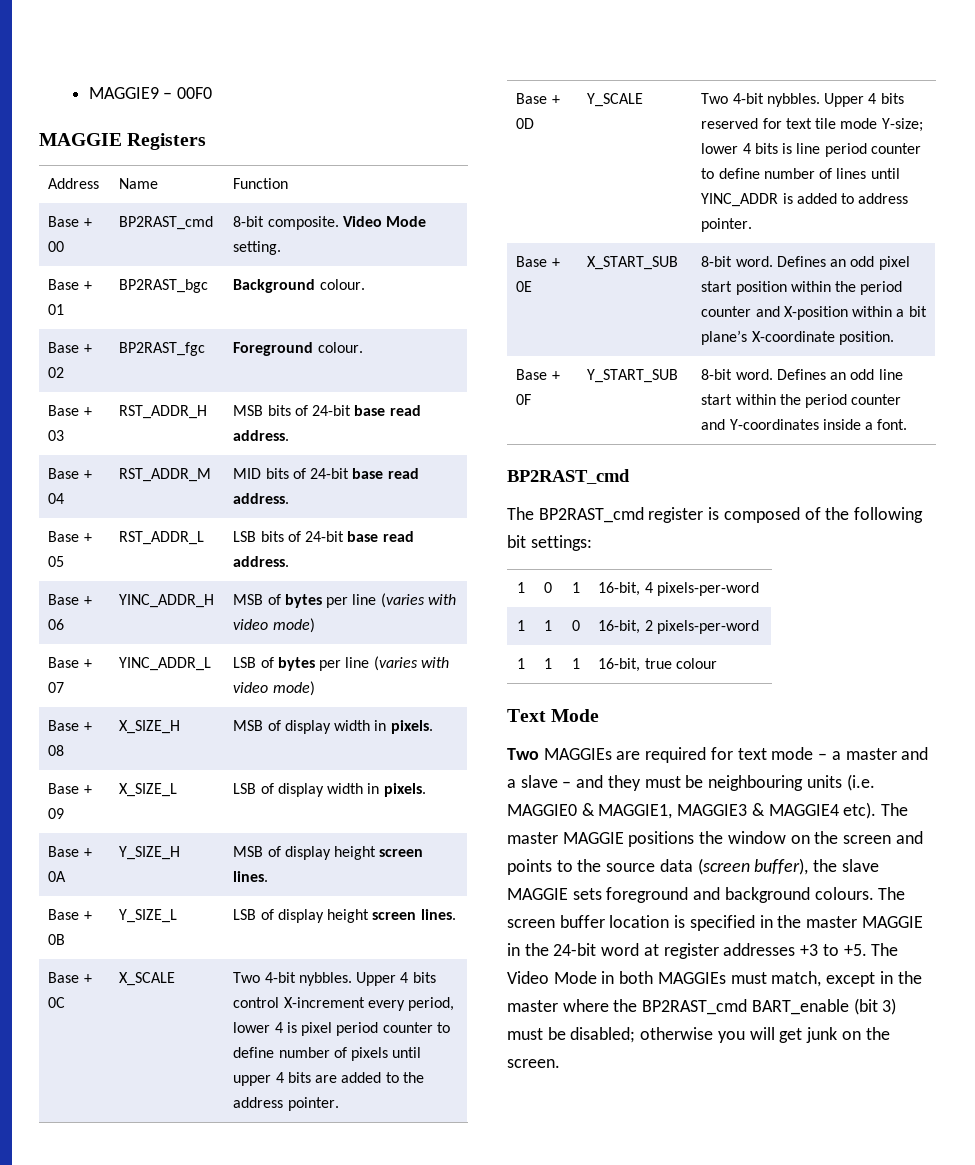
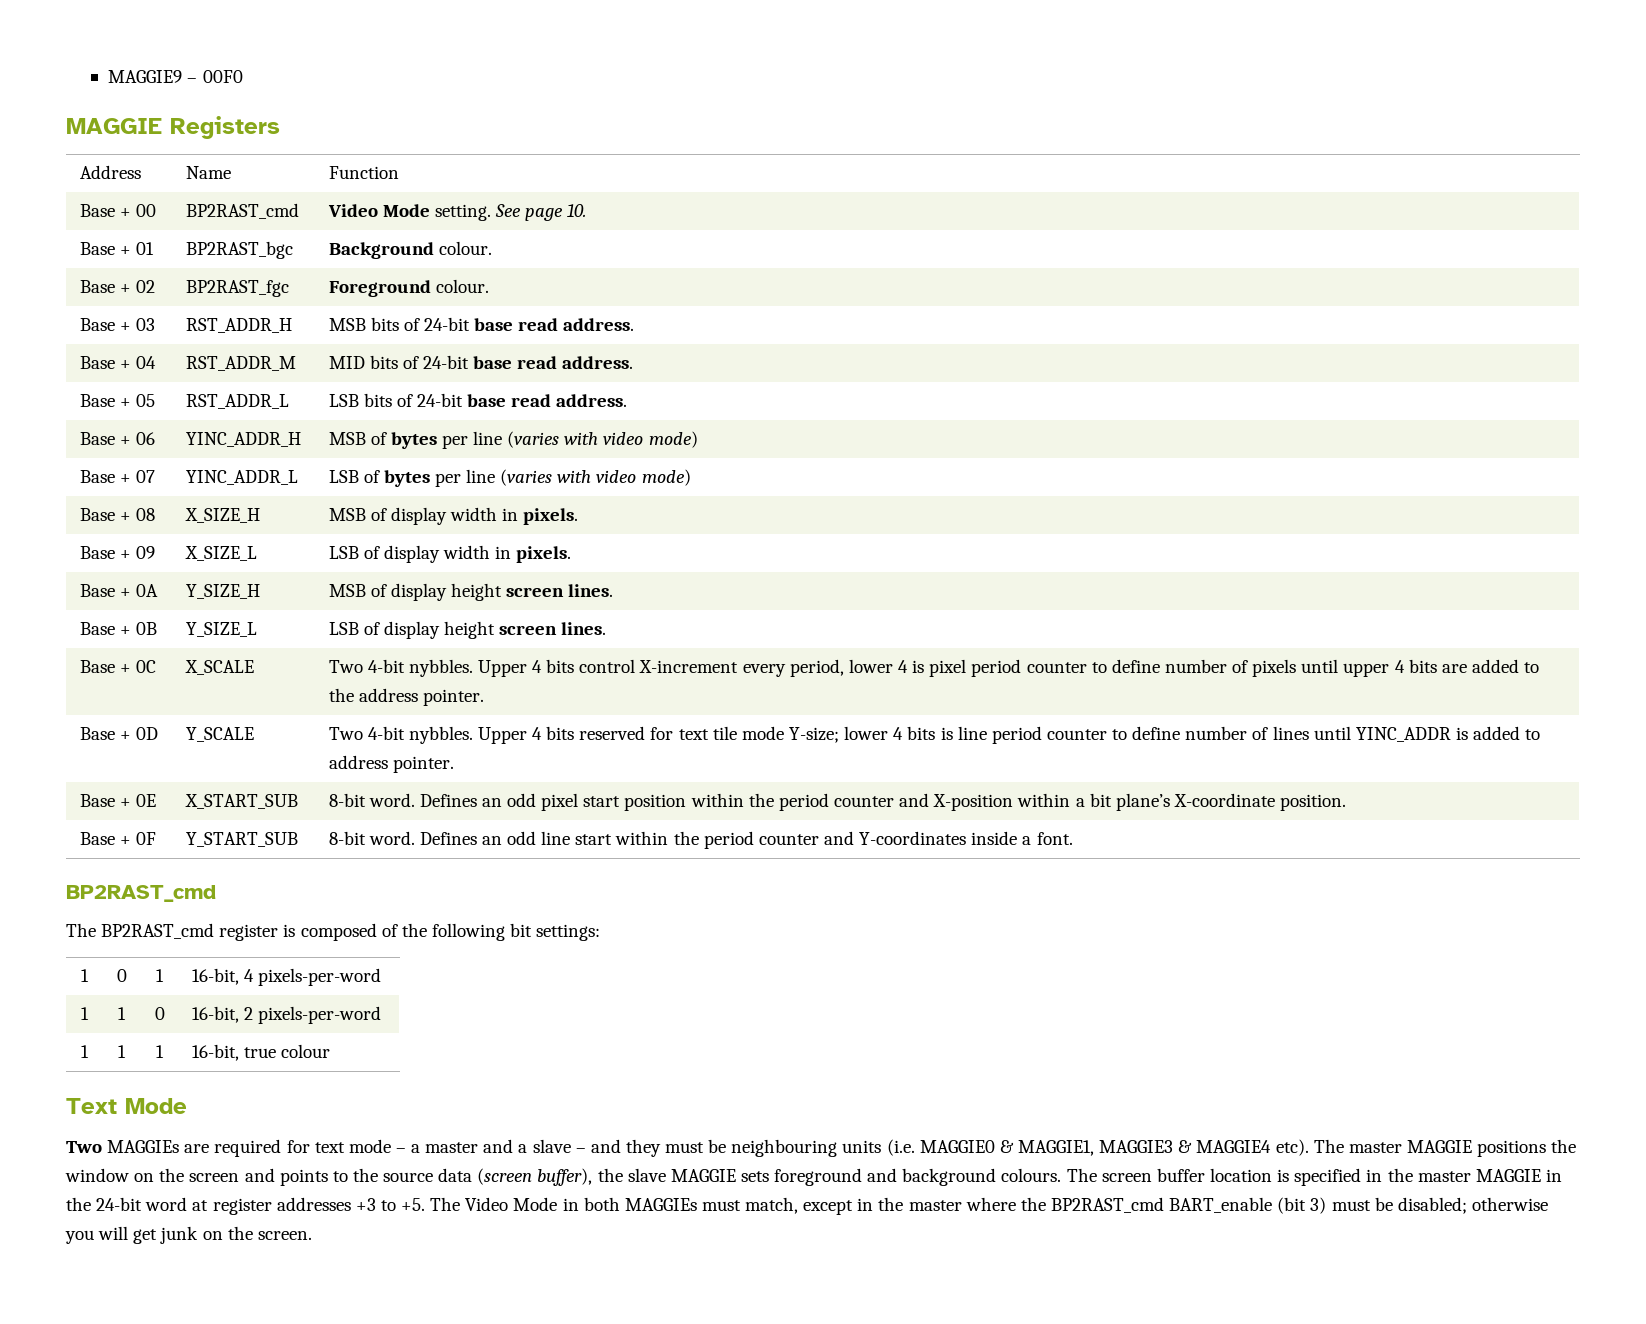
[233,216,339,230] 8-bit composite. -> (299, 211) none
(282, 248) none -> [494,204,587,221] See page 10.

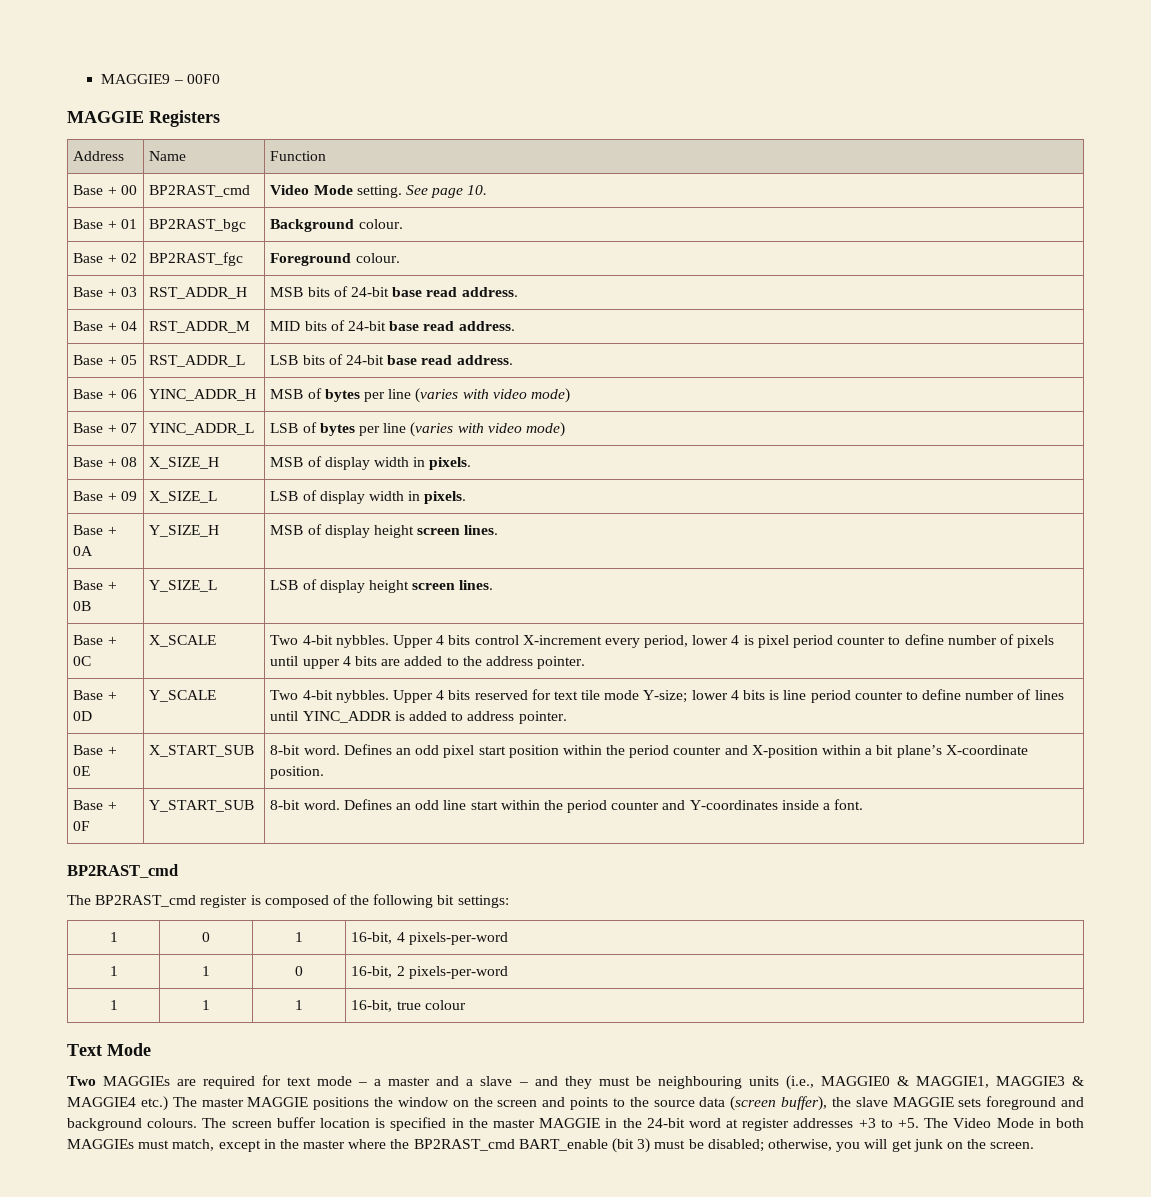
[886,1139,915,1156] (i.e. -> [785,1075,814,1090] (i.e.,
[1275,1139,1309,1156] etc). -> [140,1096,168,1111] etc.)
[1471,1197,1548,1211] otherwise -> [767,1139,832,1151] otherwise,

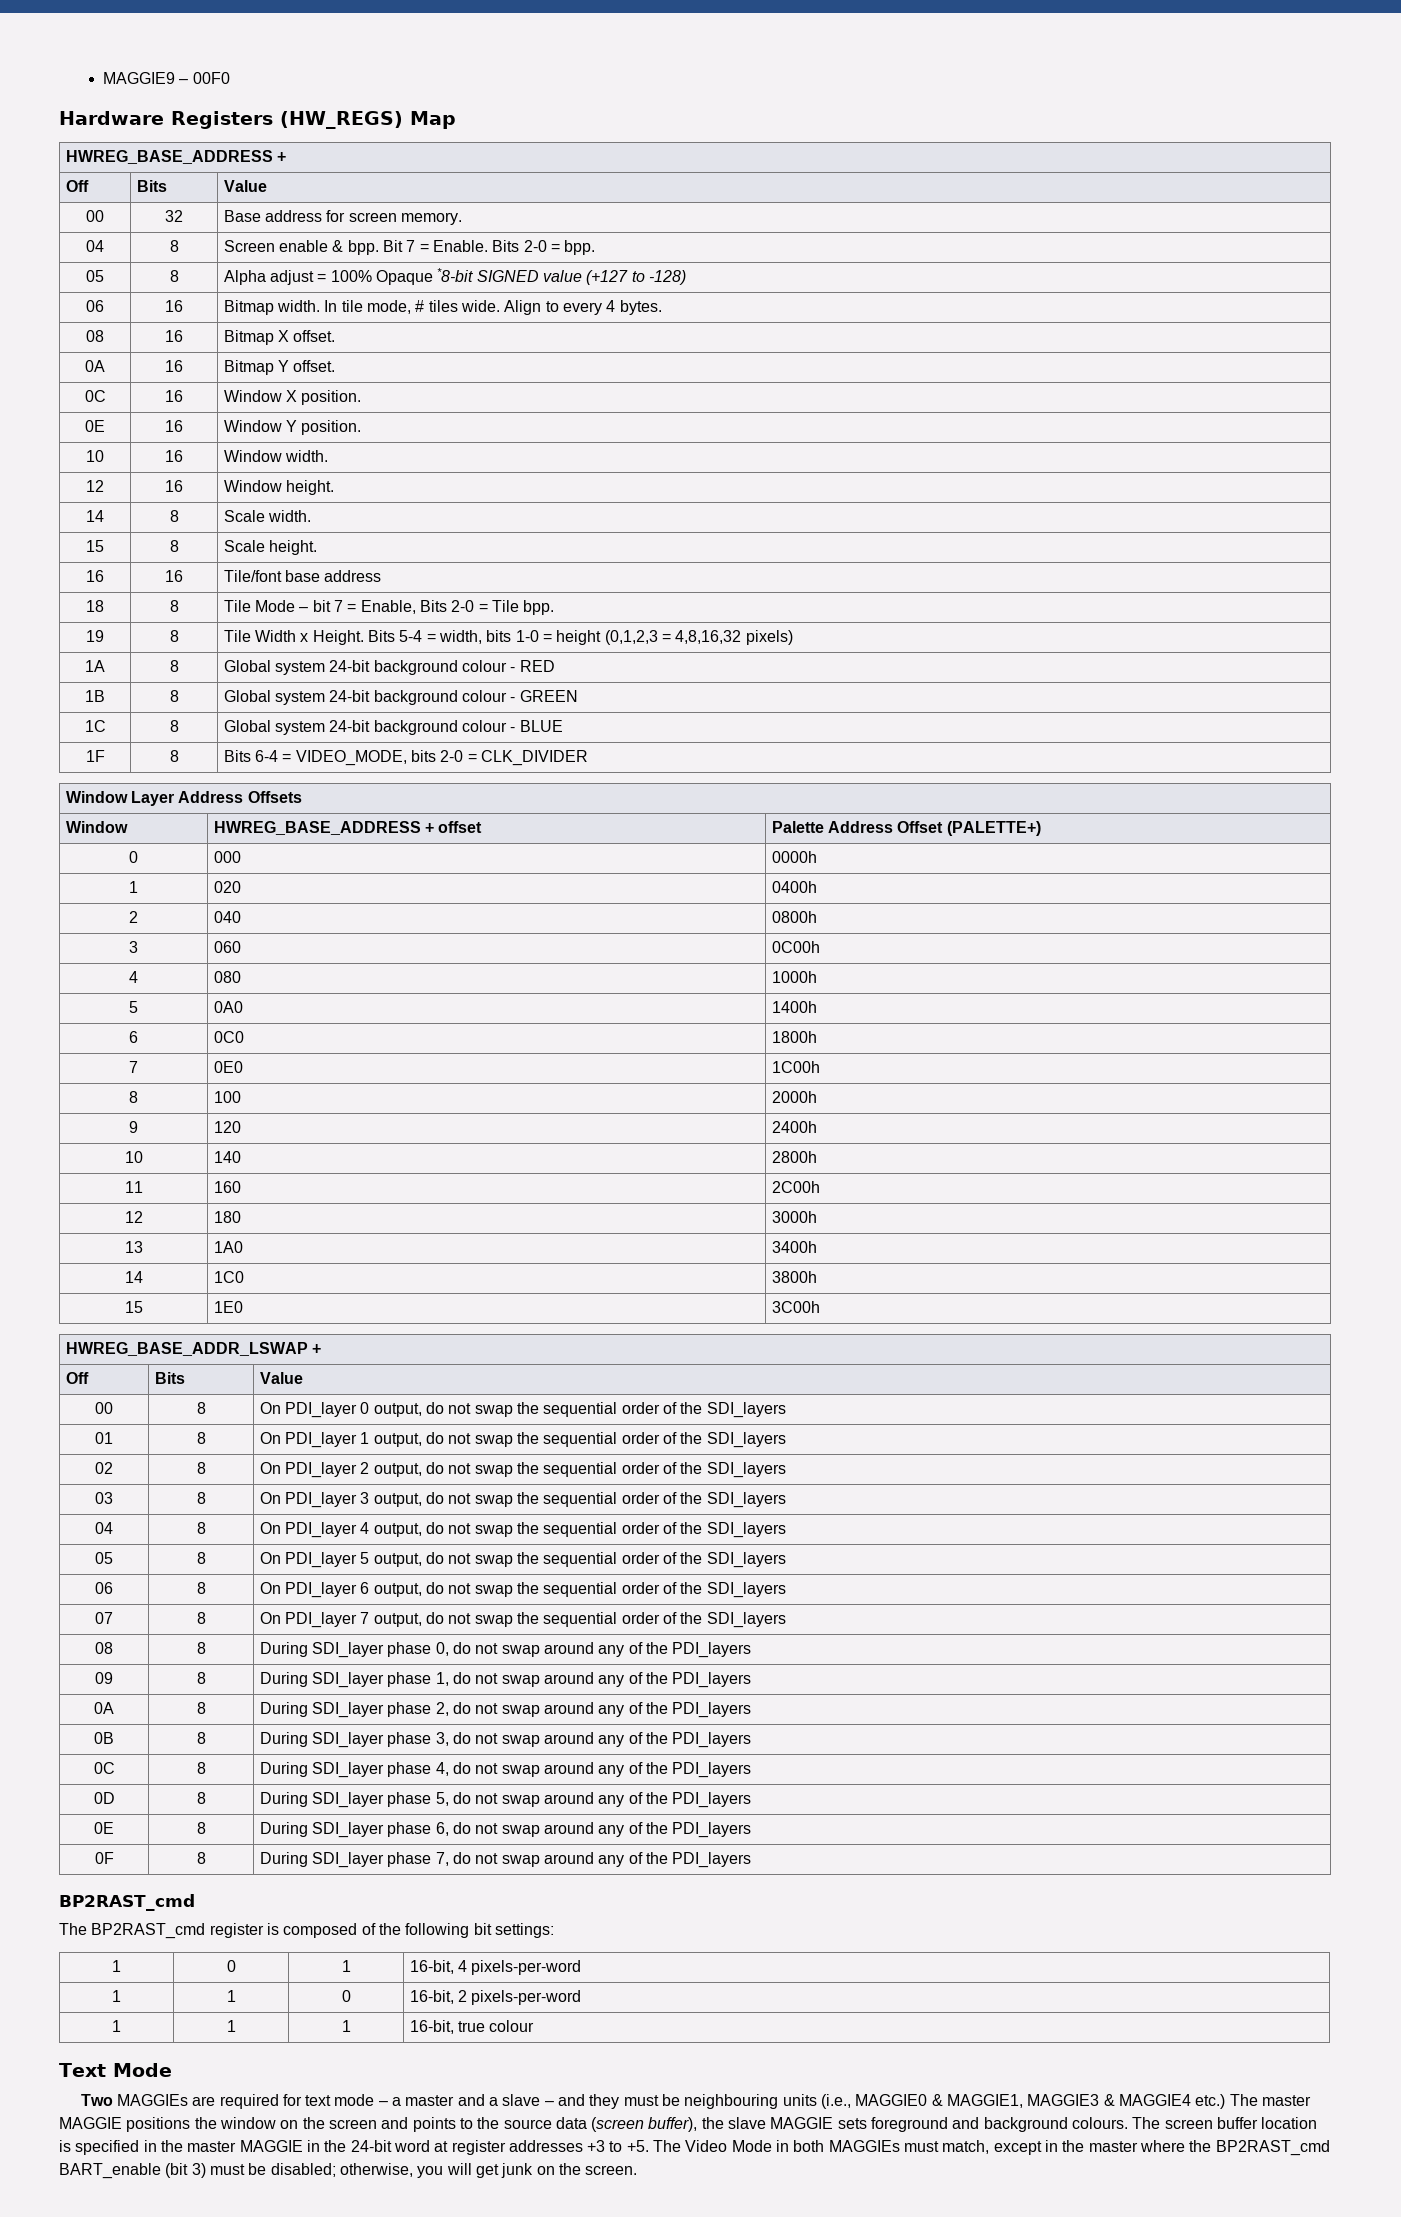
[67,111,144,123] MAGGIE -> [59,111,164,125] Hardware
[73,151,125,161] [149,151,187,161] [270,151,327,161] [73,185,137,195] [149,185,251,197] [270,185,488,198] [73,219,137,229] [149,219,247,232] [270,219,403,232] [73,253,137,263] [149,252,244,266] [270,253,400,266] [73,287,137,297] [149,287,248,299] [270,286,518,297] [73,321,137,331] [149,321,251,333] [270,320,515,331] [73,355,137,365] [149,355,246,367] [270,354,513,365] [73,389,137,399] [149,389,257,401] [270,388,570,403] [73,423,137,433] [149,423,255,435] [270,422,565,437] [73,457,137,467] [149,457,220,469] [270,456,472,470] [73,491,137,501] [149,491,218,503] [270,490,467,504] [73,525,117,535] [73,546,94,556] [149,525,220,537] [270,524,499,538] [73,580,117,590] [73,601,92,611] [149,580,218,592] [270,579,494,593] [73,635,117,645] [73,656,92,666] [149,635,217,647] [270,634,1055,648] [270,656,586,669] [73,690,117,700] [73,711,93,721] [149,690,217,702] [270,689,1064,703] [270,711,567,724] [73,745,117,755] [73,766,91,776] [149,745,255,757] [270,744,1028,758] [270,766,325,779] [73,800,117,810] [73,821,91,831] [149,800,255,812] [270,799,864,813] // Address | Name | Function // Base + 00 | BP2RAST_cmd | Video Mode setting. See page 10. // Base + 01 | BP2RAST_bgc | Background colour. // Base + 02 | BP2RAST_fgc | Foreground colour. // Base + 03 | RST_ADDR_H | MSB bits of 24-bit base read address. // Base + 04 | RST_ADDR_M | MID bits of 24-bit base read address. // Base + 05 | RST_ADDR_L | LSB bits of 24-bit base read address. // Base + 06 | YINC_ADDR_H | MSB of bytes per line (varies with video mode) // Base + 07 | YINC_ADDR_L | LSB of bytes per line (varies with video mode) // Base + 08 | X_SIZE_H | MSB of display width in pixels. // Base + 09 | X_SIZE_L | LSB of display width in pixels. // Base + 0A | Y_SIZE_H | MSB of display height screen lines. // Base + 0B | Y_SIZE_L | LSB of display height screen lines. // Base + 0C | X_SCALE | Two 4-bit nybbles. Upper 4 bits control X-increment every period, lower 4 is pixel period counter to define number of pixels until upper 4 bits are added to the address pointer. // Base + 0D | Y_SCALE | Two 4-bit nybbles. Upper 4 bits reserved for text tile mode Y-size; lower 4 bits is line period counter to define number of lines until YINC_ADDR is added to address pointer. // Base + 0E | X_START_SUB | 8-bit word. Defines an odd pixel start position within the period counter and X-position within a bit plane’s X-coordinate position. // Base + 0F | Y_START_SUB | 8-bit word. Defines an odd line start within the period counter and Y-coordinates inside a font. -> [280,111,456,129] [65,150,287,164] [65,180,89,192] [136,180,167,192] [223,180,267,192] [86,210,104,222] [165,210,183,222] [223,210,462,225] [86,240,104,252] [169,240,179,252] [223,240,596,255] [86,270,104,282] [169,270,179,282] [223,268,686,285] [86,300,104,312] [165,300,183,312] [223,300,662,315] [86,330,104,342] [165,330,183,342] [223,330,336,345] [85,360,105,372] [165,360,183,372] [223,360,336,375] [84,390,106,402] [165,390,183,402] [223,390,362,405] [85,420,105,432] [165,420,183,432] [223,420,362,435] [86,450,104,462] [165,450,183,462] [223,450,329,462] [86,480,104,492] [165,480,183,492] [223,480,335,495] [86,510,104,522] [169,510,179,522] [223,510,312,522] [86,540,104,552] [169,540,179,552] [223,540,318,555] [86,570,104,582] [165,570,183,582] [223,570,382,582] [86,600,104,612] [169,600,179,612] [223,600,555,615] [86,630,104,642] [169,630,179,642] [223,630,793,645] [85,660,105,672] [169,660,179,672] [223,660,555,675] [85,690,105,702] [169,690,179,702] [223,690,578,705] [84,720,106,732] [169,720,179,732] [223,720,563,735] [85,750,105,762] [169,750,179,762] [223,750,588,766] [65,791,302,806] [65,821,128,833] [213,821,483,835] [771,821,1041,836] [129,851,138,863] [213,851,241,863] [771,851,817,863] [129,881,138,893] [213,881,241,893] [771,881,817,893] [129,911,138,923] [213,911,241,923] [771,911,817,923] [129,941,138,953] [213,941,241,953] [771,941,820,953] [129,971,138,983] [213,971,241,983] [771,971,817,983] [129,1001,138,1013] [213,1001,243,1013] [771,1001,817,1013] [129,1031,138,1043] [213,1031,244,1043] [771,1031,817,1043] [129,1061,138,1073] [213,1061,243,1073] [771,1061,820,1073] [129,1091,138,1103] [213,1091,241,1103] [771,1091,817,1103] [129,1121,138,1133] [213,1121,241,1133] [771,1121,817,1133] [124,1151,143,1163] [213,1151,241,1163] [771,1151,817,1163] [124,1181,143,1193] [213,1181,241,1193] [771,1181,820,1193] [124,1211,143,1223] [213,1211,241,1223] [771,1211,817,1223] [124,1241,143,1253] [213,1241,243,1253] [771,1241,817,1253] [124,1271,143,1283] [213,1271,244,1283] [771,1271,817,1283] [124,1301,143,1313] [213,1301,243,1313] [771,1301,820,1313] [65,1342,322,1356] [65,1372,89,1384] [154,1372,185,1384] [259,1372,303,1384] [95,1402,113,1414] [196,1402,206,1414] [259,1402,786,1418] [95,1432,113,1444] [196,1432,206,1444] [259,1432,786,1448] [95,1462,113,1474] [196,1462,206,1474] [259,1462,786,1478] [95,1492,113,1504] [196,1492,206,1504] [259,1492,786,1508] [95,1522,113,1534] [196,1522,206,1534] [259,1522,786,1538] [95,1552,113,1564] [196,1552,206,1564] [259,1552,786,1568] [95,1582,113,1594] [196,1582,206,1594] [259,1582,786,1598] [95,1612,113,1624] [196,1612,206,1624] [259,1612,786,1628] [95,1642,113,1654] [196,1642,206,1654] [259,1642,752,1658] [95,1672,113,1684] [196,1672,206,1684] [259,1672,752,1688] [94,1702,114,1714] [196,1702,206,1714] [259,1702,752,1718] [94,1732,114,1744] [196,1732,206,1744] [259,1732,752,1748] [93,1762,115,1774] [196,1762,206,1774] [259,1762,752,1778] [93,1792,115,1804] [196,1792,206,1804] [259,1792,752,1808] [94,1822,114,1834] [196,1822,206,1834] [259,1822,752,1838] [94,1852,114,1864] [196,1852,206,1864] [259,1852,752,1868] (HW_REGS) Map // HWREG_BASE_ADDRESS + // Off | Bits | Value // 00 | 32 | Base address for screen memory. // 04 | 8 | Screen enable & bpp. Bit 7 = Enable. Bits 2-0 = bpp. // 05 | 8 | Alpha adjust = 100% Opaque *8-bit SIGNED value (+127 to -128) // 06 | 16 | Bitmap width. In tile mode, # tiles wide. Align to every 4 bytes. // 08 | 16 | Bitmap X offset. // 0A | 16 | Bitmap Y offset. // 0C | 16 | Window X position. // 0E | 16 | Window Y position. // 10 | 16 | Window width. // 12 | 16 | Window height. // 14 | 8 | Scale width. // 15 | 8 | Scale height. // 16 | 16 | Tile/font base address // 18 | 8 | Tile Mode – bit 7 = Enable, Bits 2-0 = Tile bpp. // 19 | 8 | Tile Width x Height. Bits 5-4 = width, bits 1-0 = height (0,1,2,3 = 4,8,16,32 pixels) // 1A | 8 | Global system 24-bit background colour - RED // 1B | 8 | Global system 24-bit background colour - GREEN // 1C | 8 | Global system 24-bit background colour - BLUE // 1F | 8 | Bits 6-4 = VIDEO_MODE, bits 2-0 = CLK_DIVIDER // Window Layer Address Offsets // Window | HWREG_BASE_ADDRESS + offset | Palette Address Offset (PALETTE+) // 0 | 000 | 0000h // 1 | 020 | 0400h // 2 | 040 | 0800h // 3 | 060 | 0C00h // 4 | 080 | 1000h // 5 | 0A0 | 1400h // 6 | 0C0 | 1800h // 7 | 0E0 | 1C00h // 8 | 100 | 2000h // 9 | 120 | 2400h // 10 | 140 | 2800h // 11 | 160 | 2C00h // 12 | 180 | 3000h // 13 | 1A0 | 3400h // 14 | 1C0 | 3800h // 15 | 1E0 | 3C00h // HWREG_BASE_ADDR_LSWAP + // Off | Bits | Value // 00 | 8 | On PDI_layer 0 output, do not swap the sequential order of the SDI_layers // 01 | 8 | On PDI_layer 1 output, do not swap the sequential order of the SDI_layers // 02 | 8 | On PDI_layer 2 output, do not swap the sequential order of the SDI_layers // 03 | 8 | On PDI_layer 3 output, do not swap the sequential order of the SDI_layers // 04 | 8 | On PDI_layer 4 output, do not swap the sequential order of the SDI_layers // 05 | 8 | On PDI_layer 5 output, do not swap the sequential order of the SDI_layers // 06 | 8 | On PDI_layer 6 output, do not swap the sequential order of the SDI_layers // 07 | 8 | On PDI_layer 7 output, do not swap the sequential order of the SDI_layers // 08 | 8 | During SDI_layer phase 0, do not swap around any of the PDI_layers // 09 | 8 | During SDI_layer phase 1, do not swap around any of the PDI_layers // 0A | 8 | During SDI_layer phase 2, do not swap around any of the PDI_layers // 0B | 8 | During SDI_layer phase 3, do not swap around any of the PDI_layers // 0C | 8 | During SDI_layer phase 4, do not swap around any of the PDI_layers // 0D | 8 | During SDI_layer phase 5, do not swap around any of the PDI_layers // 0E | 8 | During SDI_layer phase 6, do not swap around any of the PDI_layers // 0F | 8 | During SDI_layer phase 7, do not swap around any of the PDI_layers

